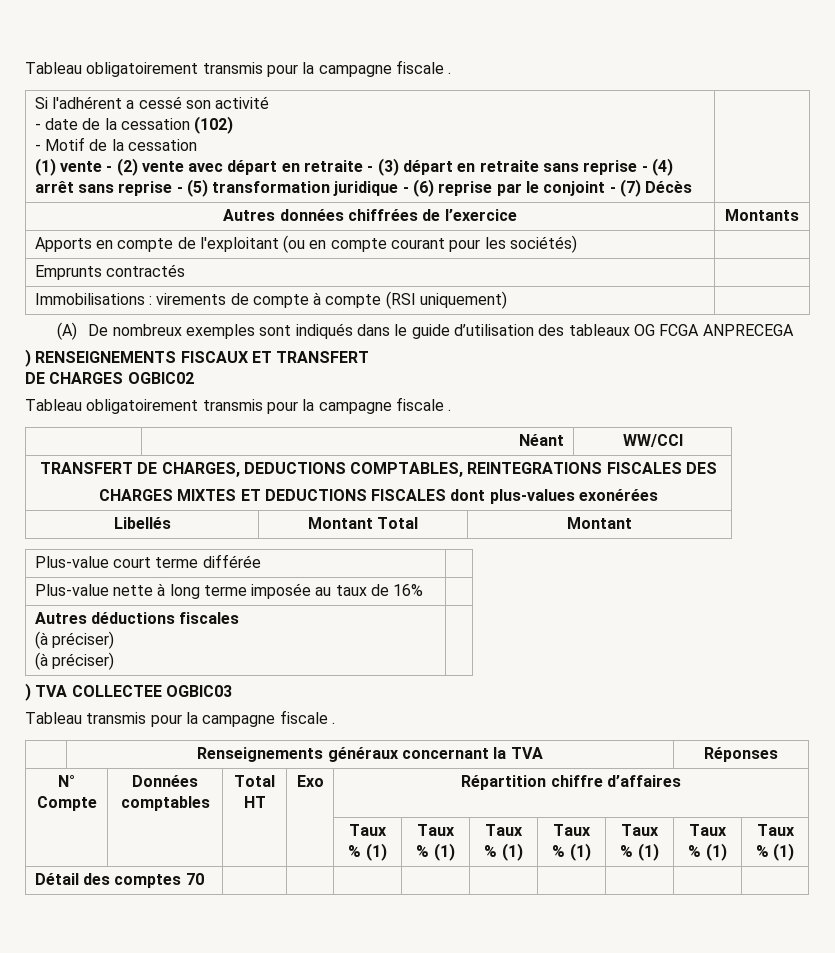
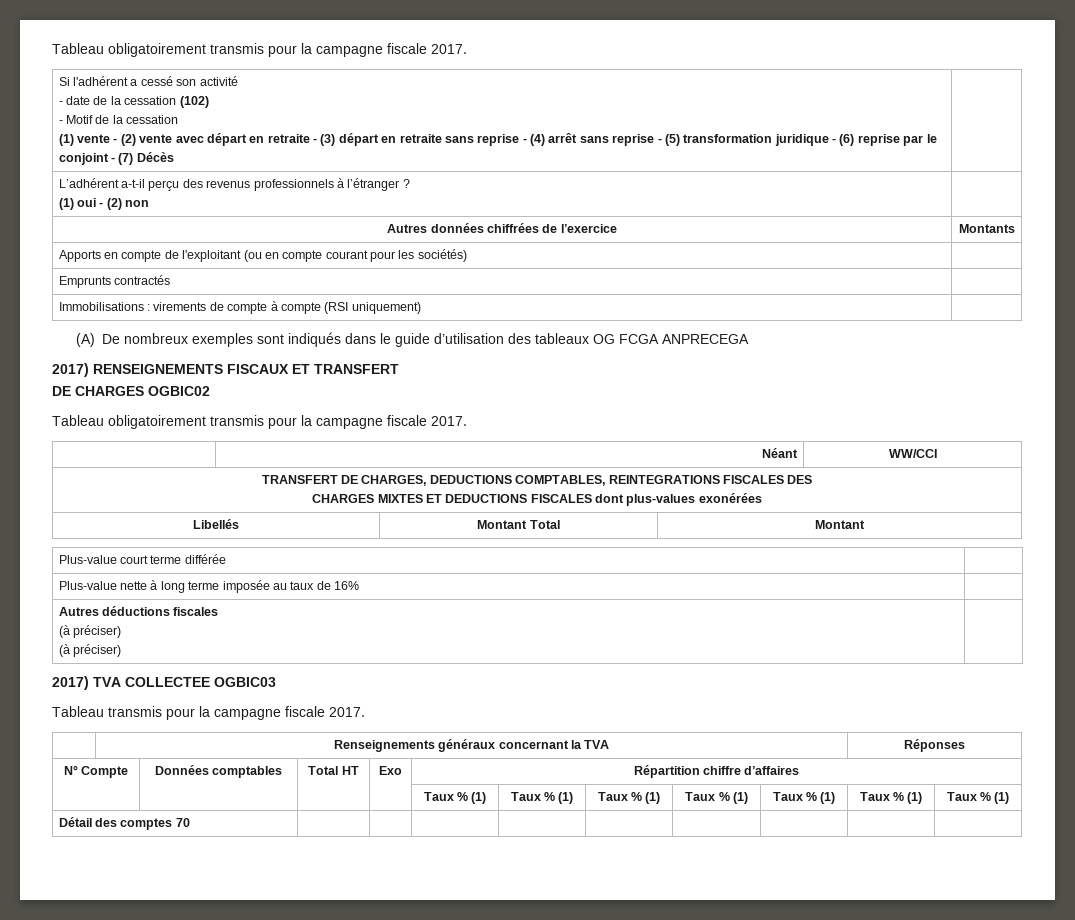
[25,60,452,77] Tableau obligatoirement transmis pour la campagne fiscale . -> [52,43,467,57] Tableau obligatoirement transmis pour la campagne fiscale 2017.
(693, 187) none -> [58,178,410,191] [58,198,150,210] // L’adhérent a-t-il perçu des revenus professionnels à l’étranger ? // (1) oui - (2) non |
[25,349,31,367] ) -> [52,363,89,377] 2017)
[448,409,452,411] . -> [431,416,467,426] 2017.
[25,683,31,701] ) -> [52,676,89,690] 2017)
[331,722,335,724] . -> [329,707,365,717] 2017.

